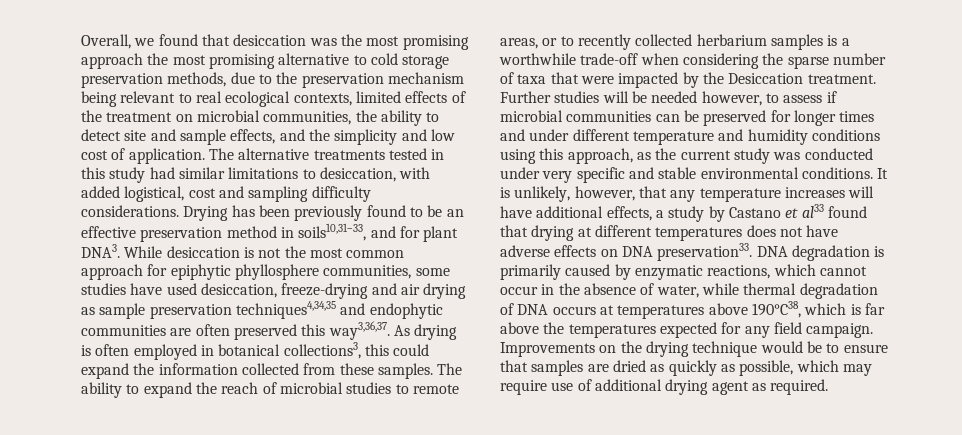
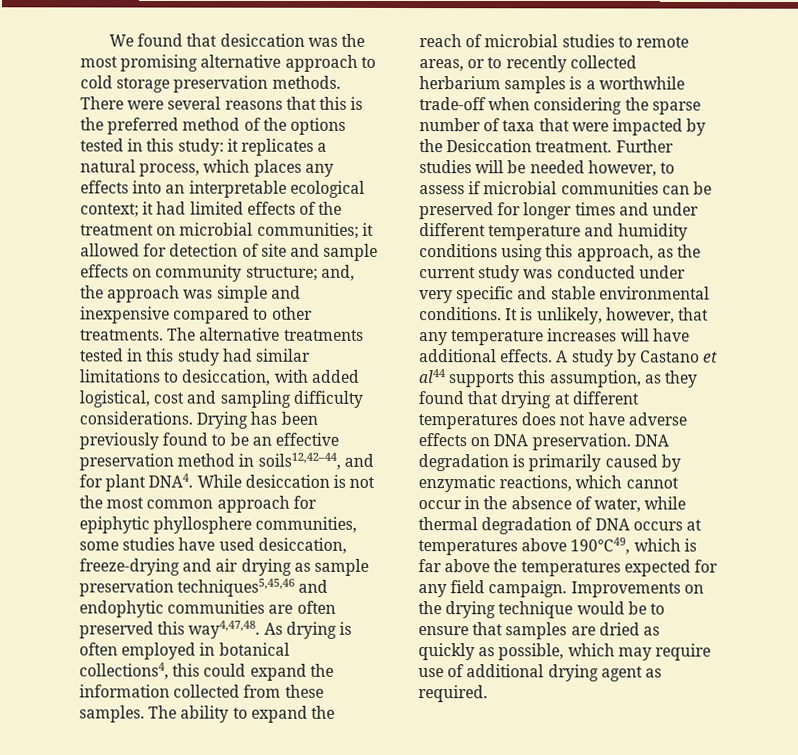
[81,34,155,49] Overall, we -> [109,34,135,47] We
[81,53,450,69] [81,72,464,88] [81,91,352,107] approach the most promising alternative to cold storage preservation methods, due to the preservation mechanism being relevant to real ecological contexts, -> [200,54,376,72] [80,75,341,93] [80,96,364,110] [80,117,346,135] [80,138,328,156] [80,159,334,177] [80,180,365,198] [80,201,187,218] alternative approach to cold storage preservation methods. There were several reasons that this is the preferred method of the options tested in this study: it replicates a natural process, which places any effects into an interpretable ecological context; it had
[263,110,440,126] [81,129,455,145] [81,148,205,164] communities, the ability to detect site and sample effects, and the simplicity and low cost of application. -> [256,222,374,239] [80,243,379,261] [80,264,355,282] [80,285,301,303] [80,306,313,324] [80,329,164,341] communities; it allowed for detection of site and sample effects on community structure; and, the approach was simple and inexpensive compared to other treatments.
[298,223,367,241] soils10,31–33, -> [257,452,341,470] soils12,42–44,
[81,244,120,258] DNA3. -> [148,473,194,488] DNA4.
[235,301,336,319] techniques4,34,35 -> [177,578,296,597] techniques5,45,46
[328,321,390,340] way3,36,37. -> [188,620,261,639] way4,47,48.
[283,342,361,359] collections3, -> [79,662,169,680] collections4,
[606,206,664,221] effects, a -> [500,349,569,363] effects. A
[801,204,824,218] al33 -> [418,369,698,388] al44 supports this assumption, as they
[657,243,753,261] preservation33. -> [531,433,631,451] preservation.
[751,301,801,318] 190°C38, -> [570,537,631,555] 190°C49,

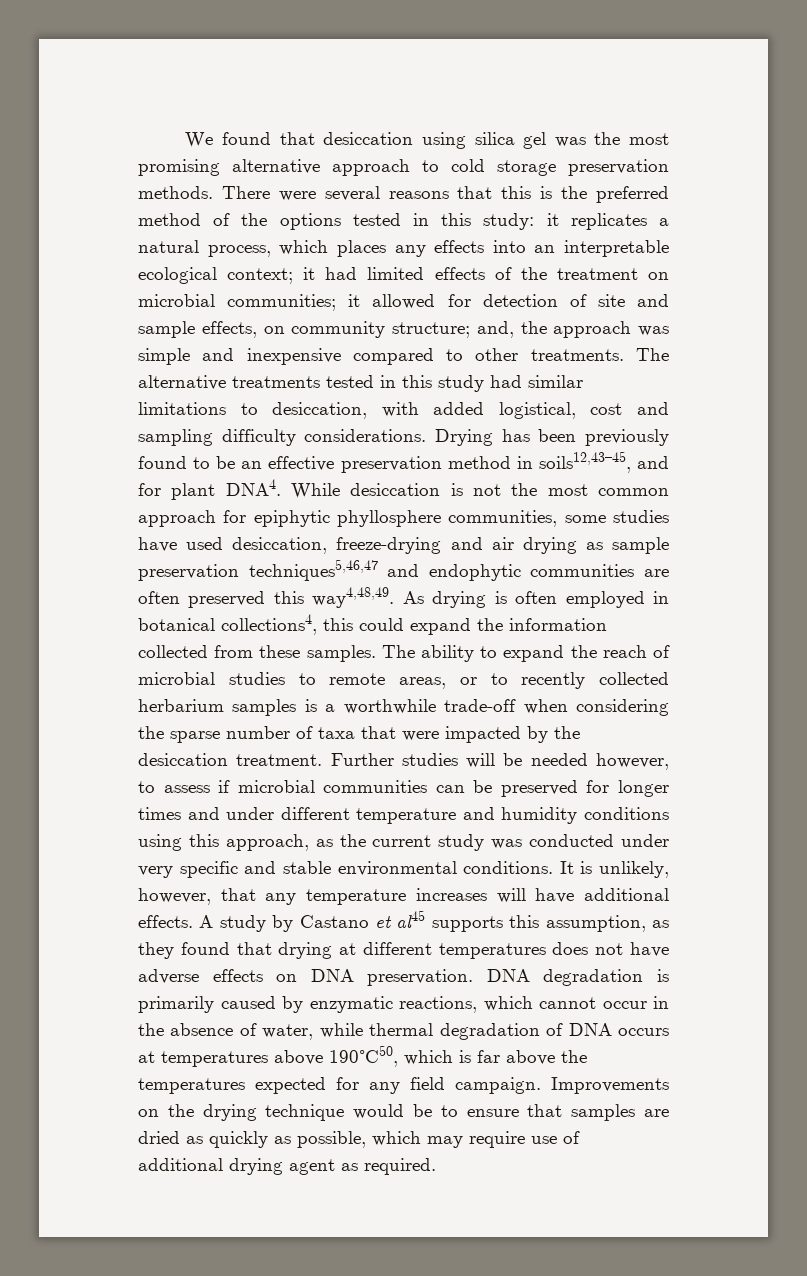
(305, 40) none -> [421,132,547,149] using silica gel
[80,264,129,278] effects -> [201,321,257,338] effects,
[257,452,341,470] soils12,42–44, -> [538,451,631,473] soils12,43–45,
[177,578,296,597] techniques5,45,46 -> [248,559,378,581] techniques5,46,47
[188,620,261,639] way4,47,48. -> [312,587,395,608] way4,48,49.
[446,139,533,153] Desiccation -> [138,753,228,766] desiccation
[418,369,446,384] al44 -> [396,910,426,928] al45
[570,537,631,555] 190°C49, -> [329,1045,398,1067] 190°C50,

